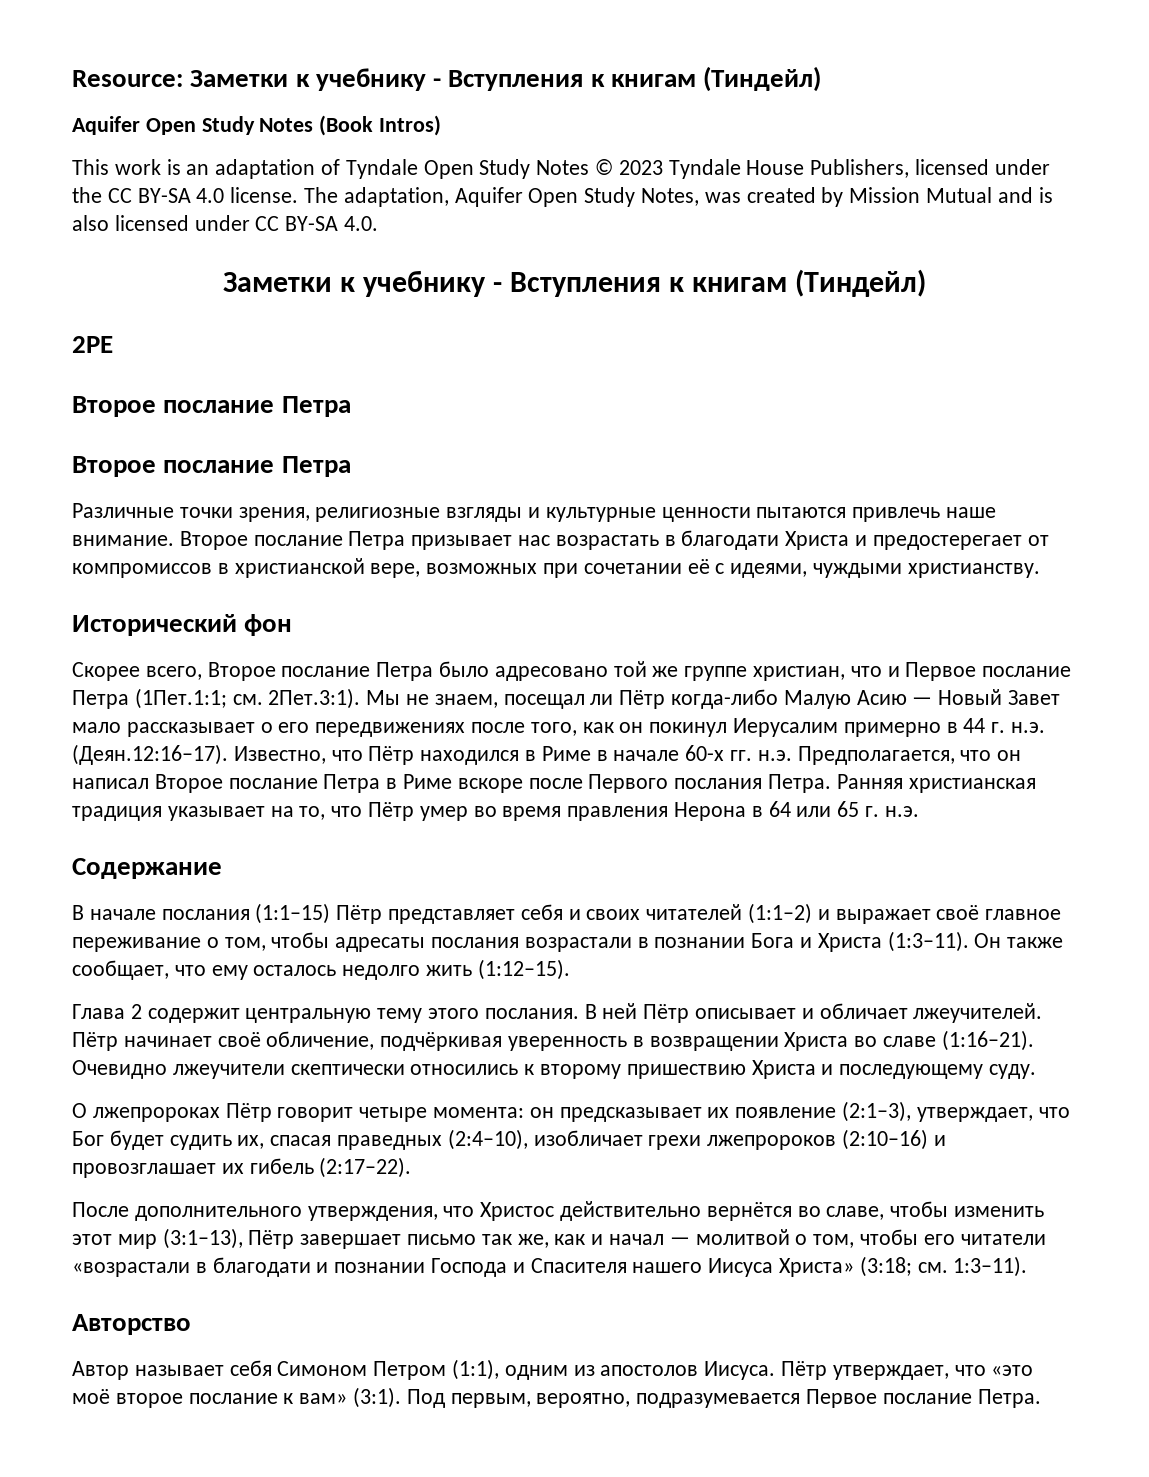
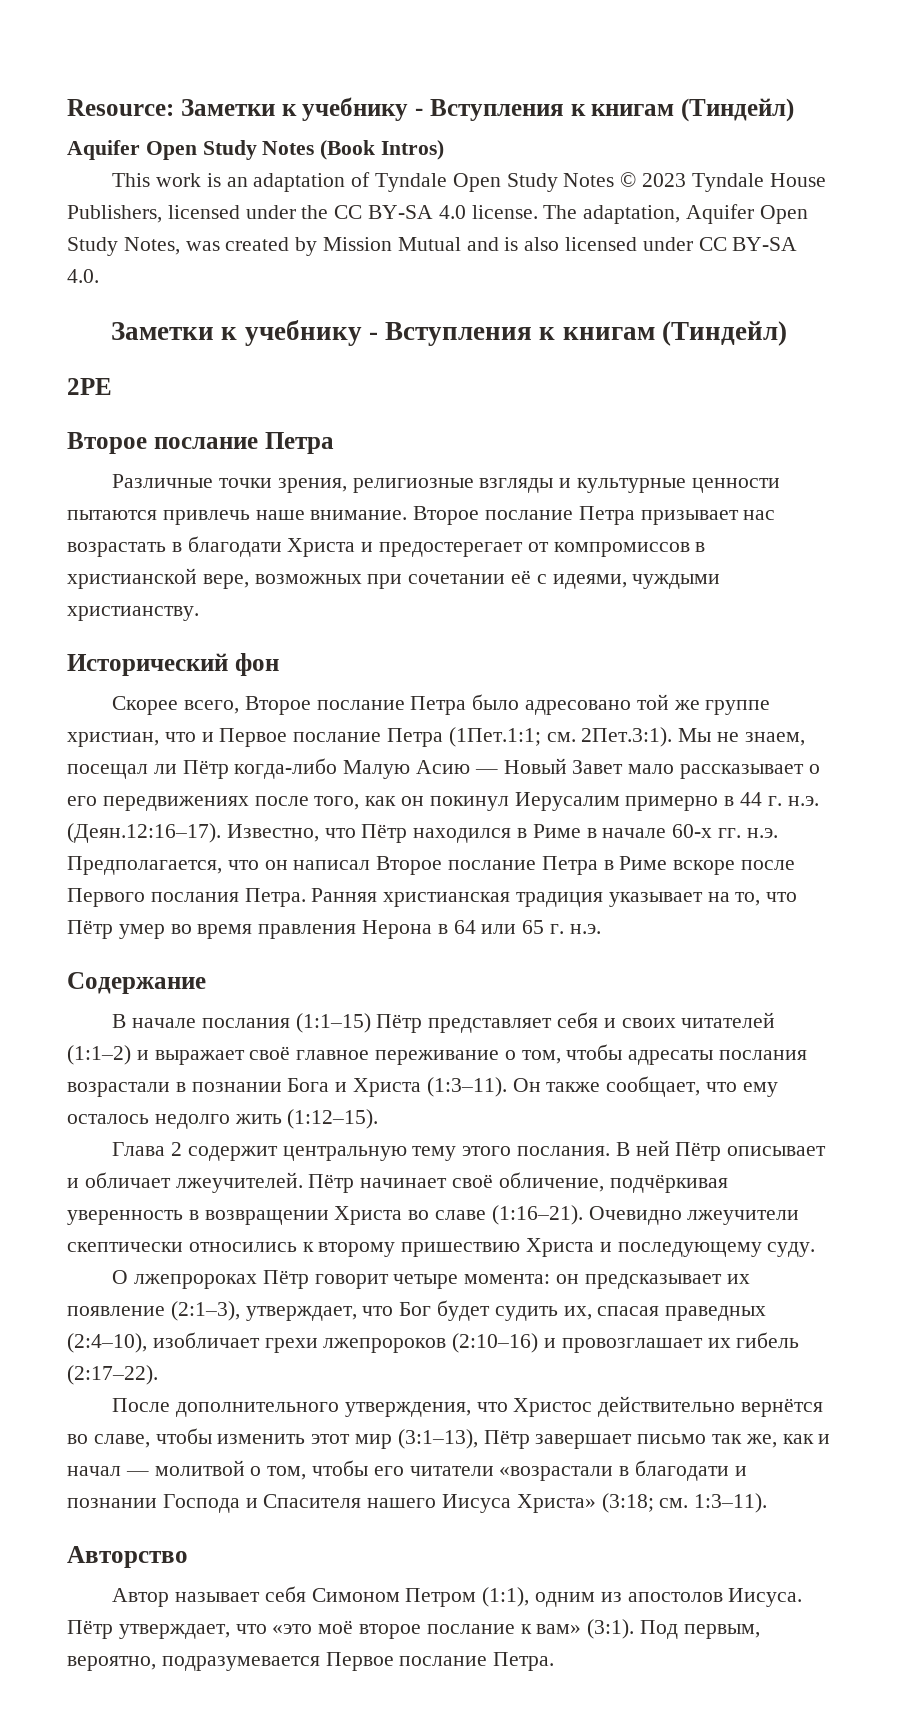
[72,456,351,477] // Второе послание Петра -> (334, 443) none

